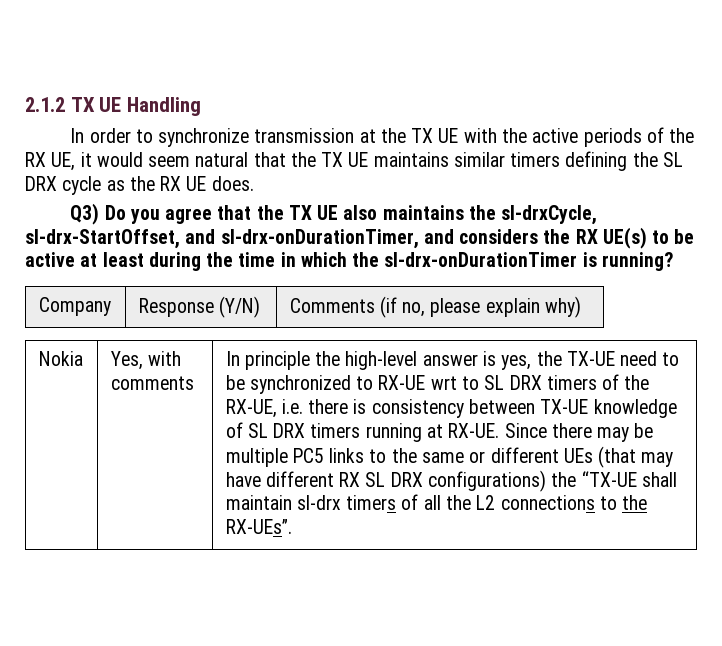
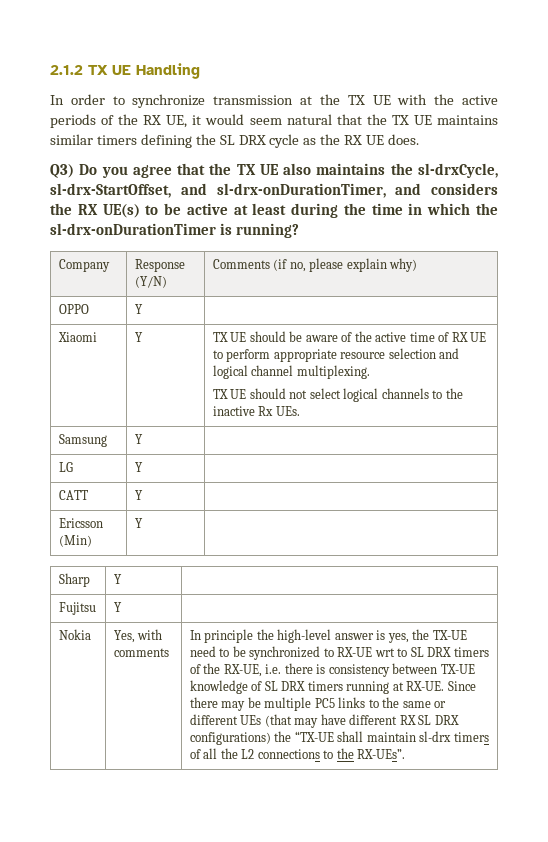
(581, 307) none -> [58,304,89,314] [134,304,143,314] [57,332,97,342] [134,332,143,342] [212,331,487,342] [212,348,460,362] [212,365,370,379] [212,388,463,402] [212,406,300,416] [58,434,107,447] [134,434,143,444] [58,462,73,472] [134,462,143,472] [58,490,88,500] [134,490,143,500] [58,518,103,528] [58,535,92,547] [134,518,143,528] [58,573,90,587] [113,574,122,584] [58,602,96,615] [113,602,122,612] // OPPO | Y | // Xiaomi | Y | TX UE should be aware of the active time of RX UE to perform appropriate resource selection and logical channel multiplexing. // TX UE should not select logical channels to the inactive Rx UEs. // Samsung | Y | // LG | Y | // CATT | Y | // Ericsson (Min) | Y | // Sharp | Y | // Fujitsu | Y |

